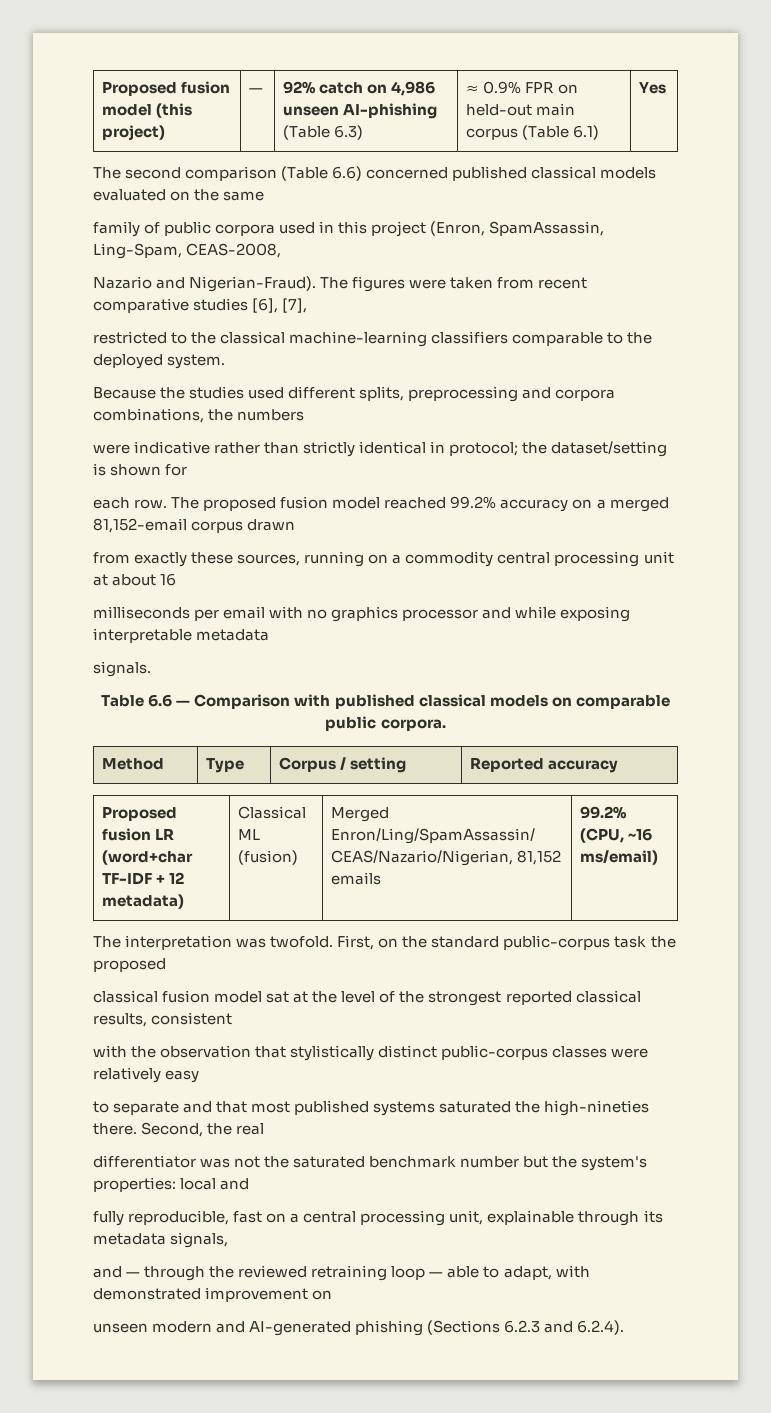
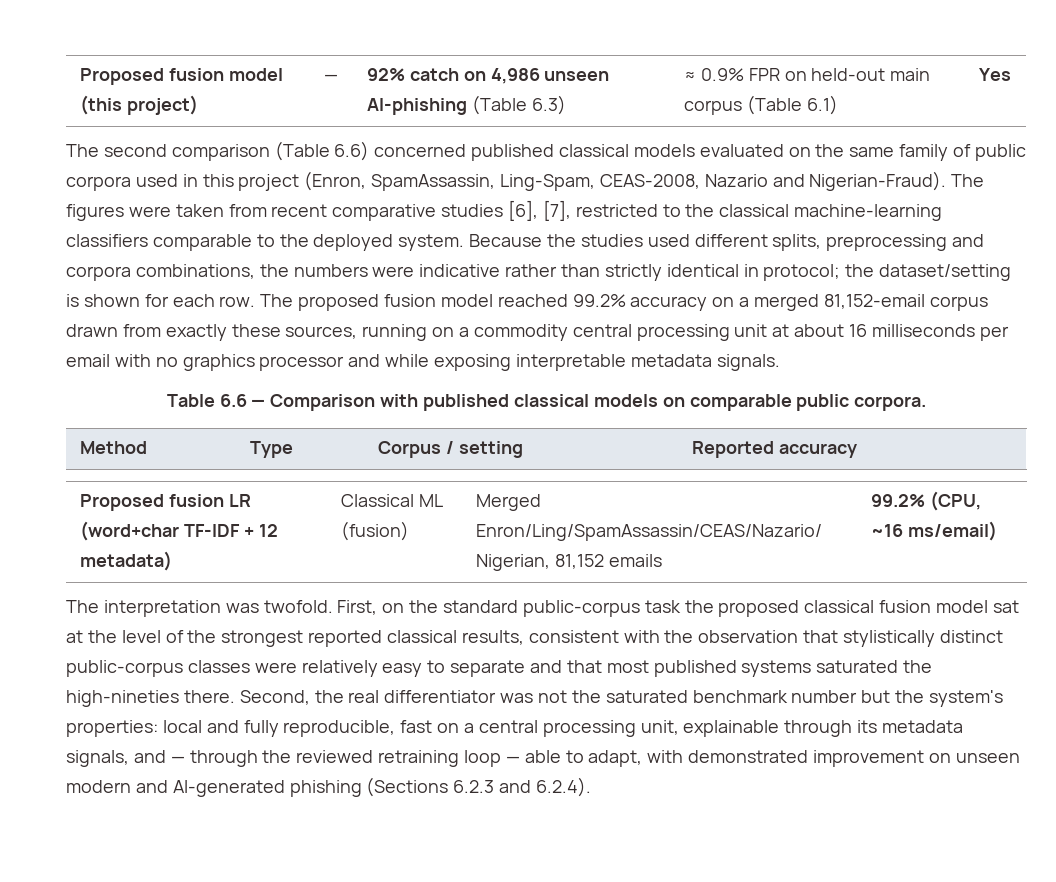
(265, 196) // -> (895, 152) none
(282, 250) // -> (700, 181) none
(308, 305) // -> (571, 210) none
(226, 361) // -> (465, 242) none
(305, 415) // -> (368, 270) none
(188, 470) // -> (169, 300) none
(296, 525) // -> (118, 330) none
(177, 579) // -> (868, 330) none
(270, 635) // -> (712, 360) none
(166, 965) // -> (800, 608) none
(233, 1018) // -> (619, 636) none
(200, 1076) // -> (423, 670) none
(265, 1129) // -> (380, 696) none
(250, 1184) // -> (239, 726) none
(229, 1240) // -> (129, 758) none
(333, 1295) // -> (951, 758) none

